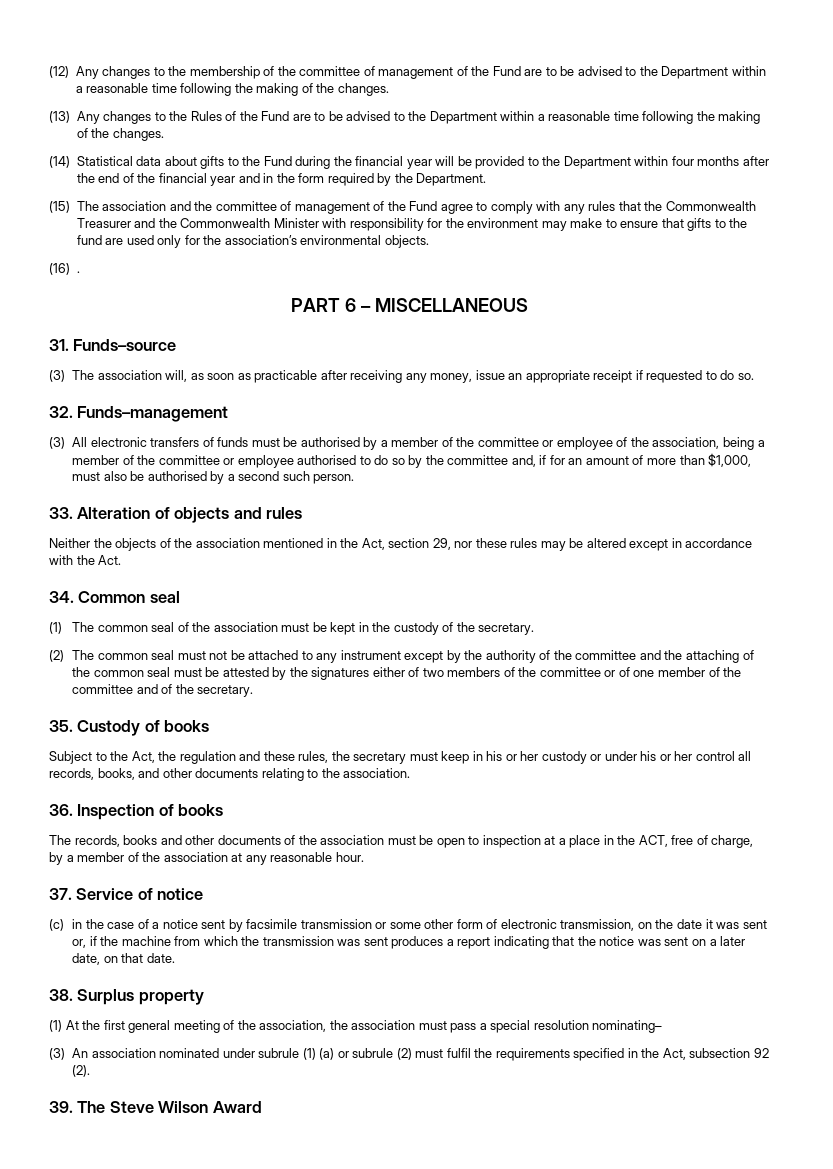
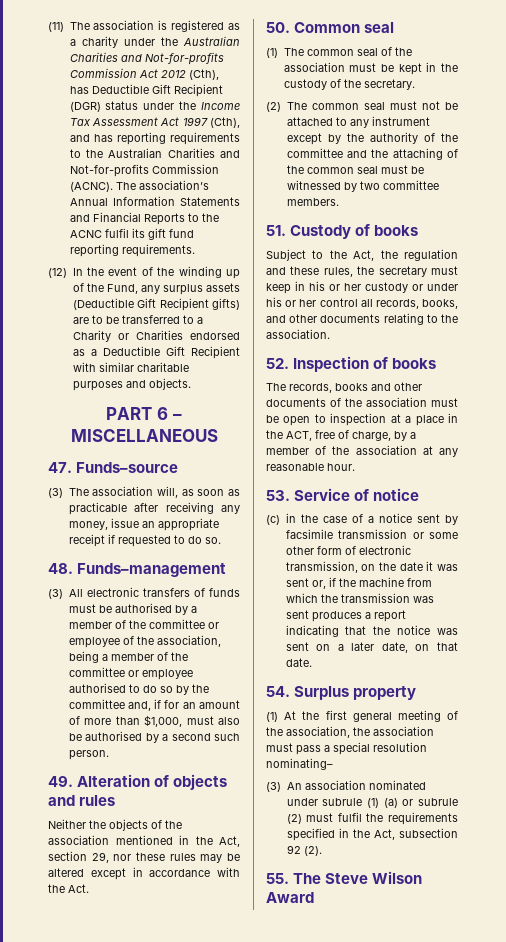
[49,66,766,79] [75,83,389,96] [49,111,761,124] [76,128,164,141] [49,156,769,169] [76,173,487,186] [49,201,756,214] [76,218,748,231] [76,235,382,248] (12) Any changes to the membership of the committee of management of the Fund are to be advised to the Department within a reasonable time following the making of the changes. // (13) Any changes to the Rules of the Fund are to be advised to the Department within a reasonable time following the making of the changes. // (14) Statistical data about gifts to the Fund during the financial year will be provided to the Department within four months after the end of the financial year and in the form required by the Department. // (15) The association and the committee of management of the Fund agree to comply with any rules that the Commonwealth Treasurer and the Commonwealth Minister with responsibility for the environment may make to ensure that gifts to the fund are used only for the association’s environmental -> [48,20,240,32] [69,36,240,48] [69,52,224,65] [69,68,219,80] [69,84,223,97] [69,101,240,112] [69,117,240,128] [69,132,240,145] [69,148,240,158] [69,164,219,177] [69,180,209,192] [69,196,240,206] [69,212,219,225] [69,228,194,240] [69,244,195,257] [48,266,240,279] [72,283,240,295] [72,298,240,311] [72,315,203,324] [72,330,240,342] [72,346,240,359] [72,362,189,372] [72,380,146,391] (11) The association is registered as a charity under the Australian Charities and Not-for-profits Commission Act 2012 (Cth), has Deductible Gift Recipient (DGR) status under the Income Tax Assessment Act 1997 (Cth), and has reporting requirements to the Australian Charities and Not-for-profits Commission (ACNC). The association’s Annual Information Statements and Financial Reports to the ACNC fulfil its gift fund reporting requirements. // (12) In the event of the winding up of the Fund, any surplus assets (Deductible Gift Recipient gifts) are to be transferred to a Charity or Charities endorsed as a Deductible Gift Recipient with similar charitable purposes and
[49,263,80,275] // (16) . -> (191, 384) none
[49,339,69,351] 31. -> [48,462,72,473] 47.
[49,406,73,418] 32. -> [48,563,73,574] 48.
[49,507,73,519] 33. -> [48,776,73,787] 49.
[49,591,74,603] 34. -> [266,22,290,33] 50.
[222,667,742,680] [72,684,254,697] [49,720,73,732] attested by the signatures either of two members of the committee or of one member of the committee and of the secretary. // 35. -> [286,180,439,192] [286,198,339,206] [266,225,286,236] witnessed by two committee members. // 51.
[49,804,73,816] 36. -> [266,358,289,369] 52.
[49,888,72,900] 37. -> [266,490,290,501] 53.
[49,989,73,1001] 38. -> [266,686,290,697] 54.
[49,1101,73,1113] 39. -> [266,873,289,884] 55.

